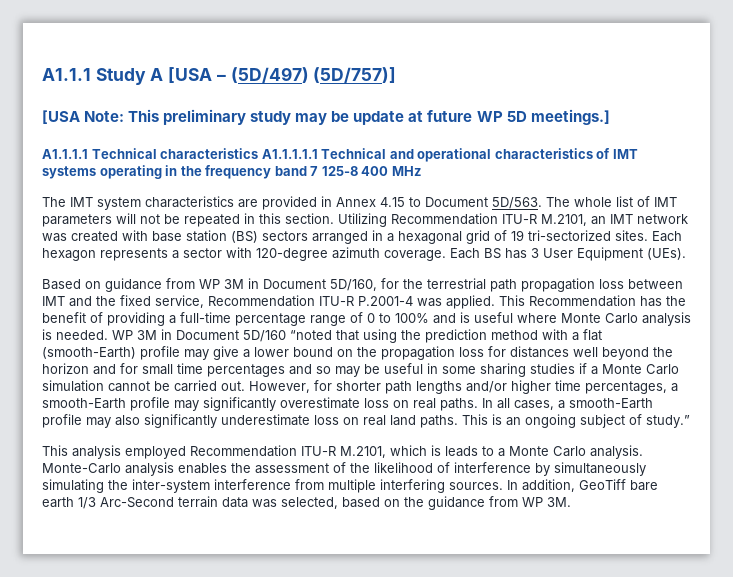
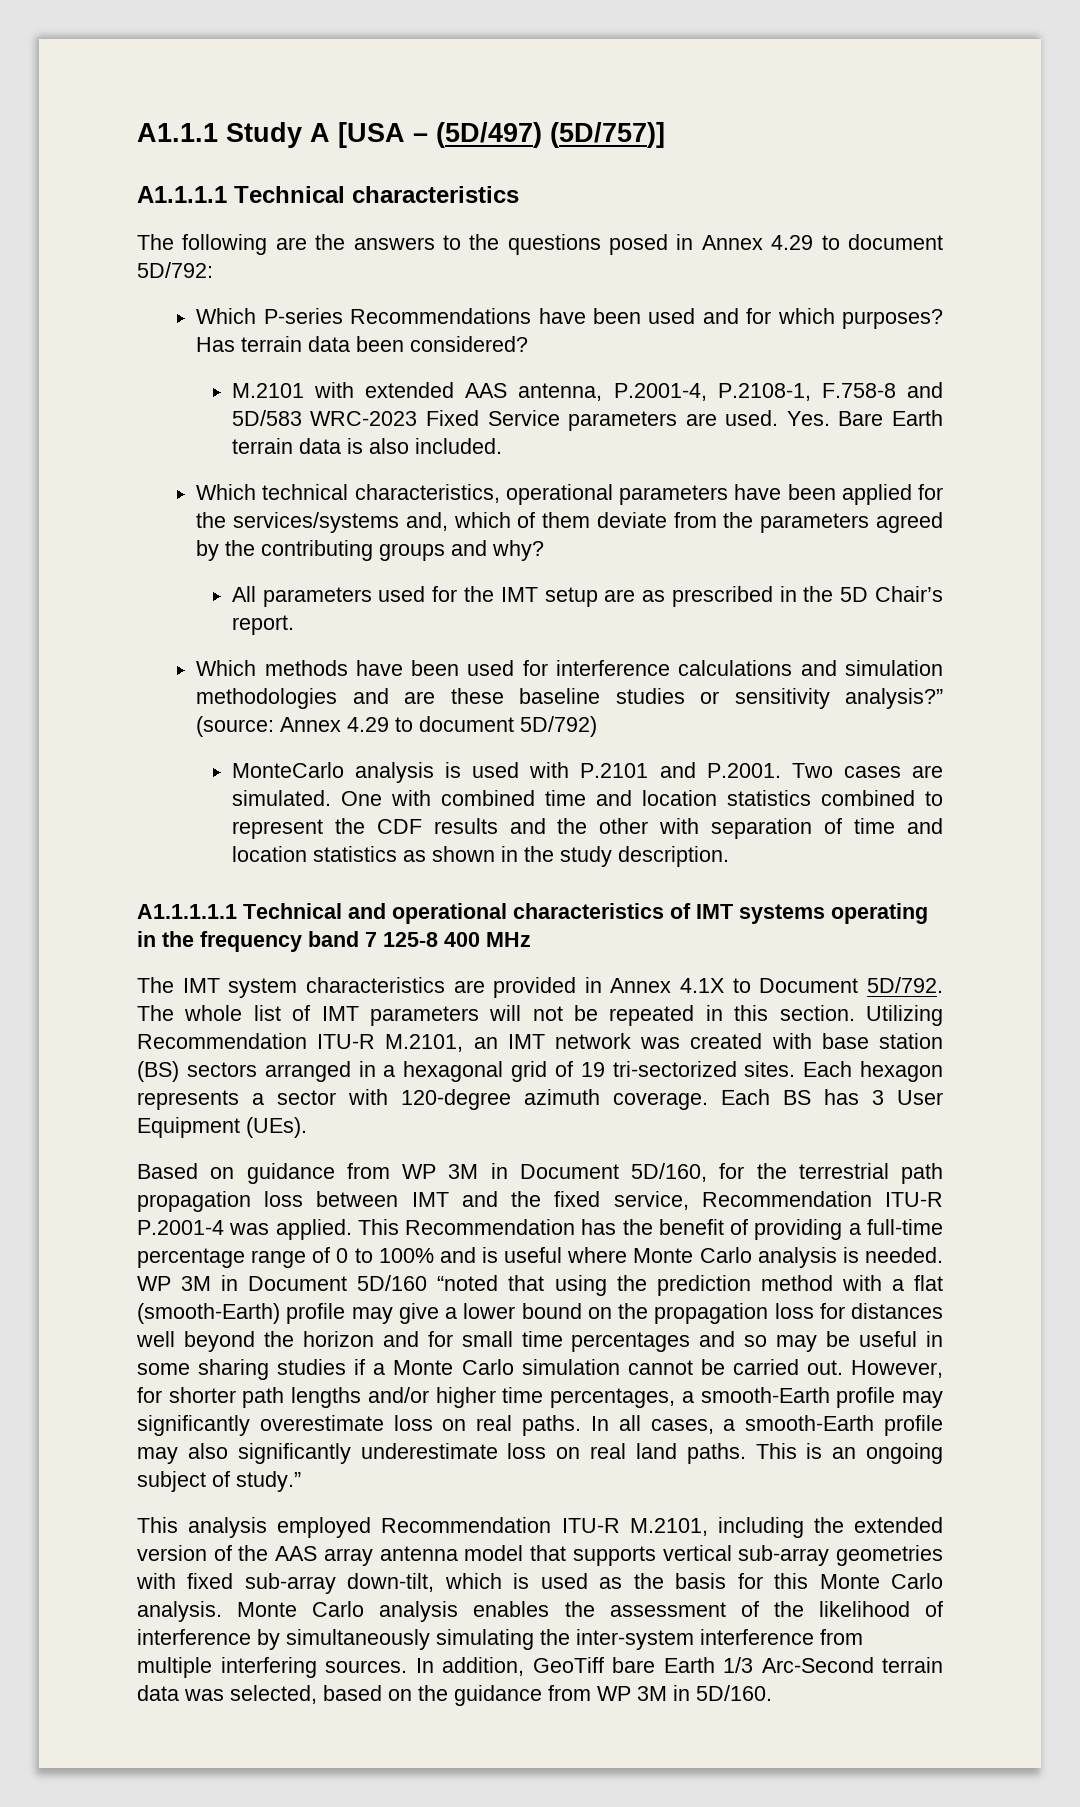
[42,109,610,125] [42,148,259,159] [USA Note: This preliminary study may be update at future WP 5D meetings.] // A1.1.1.1 Technical characteristics -> [137,186,519,203] [137,234,943,255] [137,262,213,278] [196,308,943,329] [196,336,529,352] [231,382,944,401] [231,410,944,431] [231,438,502,454] [196,484,944,505] [196,512,944,533] [196,540,545,561] [231,586,943,607] [231,615,294,635] [196,660,943,676] [196,688,944,709] [196,716,598,737] [231,762,943,783] [231,790,944,806] [231,818,943,839] [231,846,729,867] A1.1.1.1 Technical characteristics // The following are the answers to the questions posed in Annex 4.29 to document 5D/792: // Which P-series Recommendations have been used and for which purposes? Has terrain data been considered? // M.2101 with extended AAS antenna, P.2001-4, P.2108-1, F.758-8 and 5D/583 WRC-2023 Fixed Service parameters are used. Yes. Bare Earth terrain data is also included. // Which technical characteristics, operational parameters have been applied for the services/systems and, which of them deviate from the parameters agreed by the contributing groups and why? // All parameters used for the IMT setup are as prescribed in the 5D Chair’s report. // Which methods have been used for interference calculations and simulation methodologies and are these baseline studies or sensitivity analysis?” (source: Annex 4.29 to document 5D/792) // MonteCarlo analysis is used with P.2101 and P.2001. Two cases are simulated. One with combined time and location statistics combined to represent the CDF results and the other with separation of time and location statistics as shown in the study description. //
[380,197,405,207] 4.15 -> [680,978,725,993] 4.1X
[492,197,542,209] 5D/563. -> [866,977,943,993] 5D/792.
[390,445,505,457] which is leads to a -> [717,1517,943,1538] [137,1545,944,1566] [136,1573,809,1594] including the extended version of the AAS array antenna model that supports vertical sub-array geometries with fixed sub-array down-tilt, which is used as the basis for this
[42,463,121,474] Monte-Carlo -> [237,1601,365,1617] Monte Carlo
[42,497,74,508] earth -> [663,1657,715,1673] Earth
[547,497,571,507] 3M. -> [637,1685,772,1701] 3M in 5D/160.

